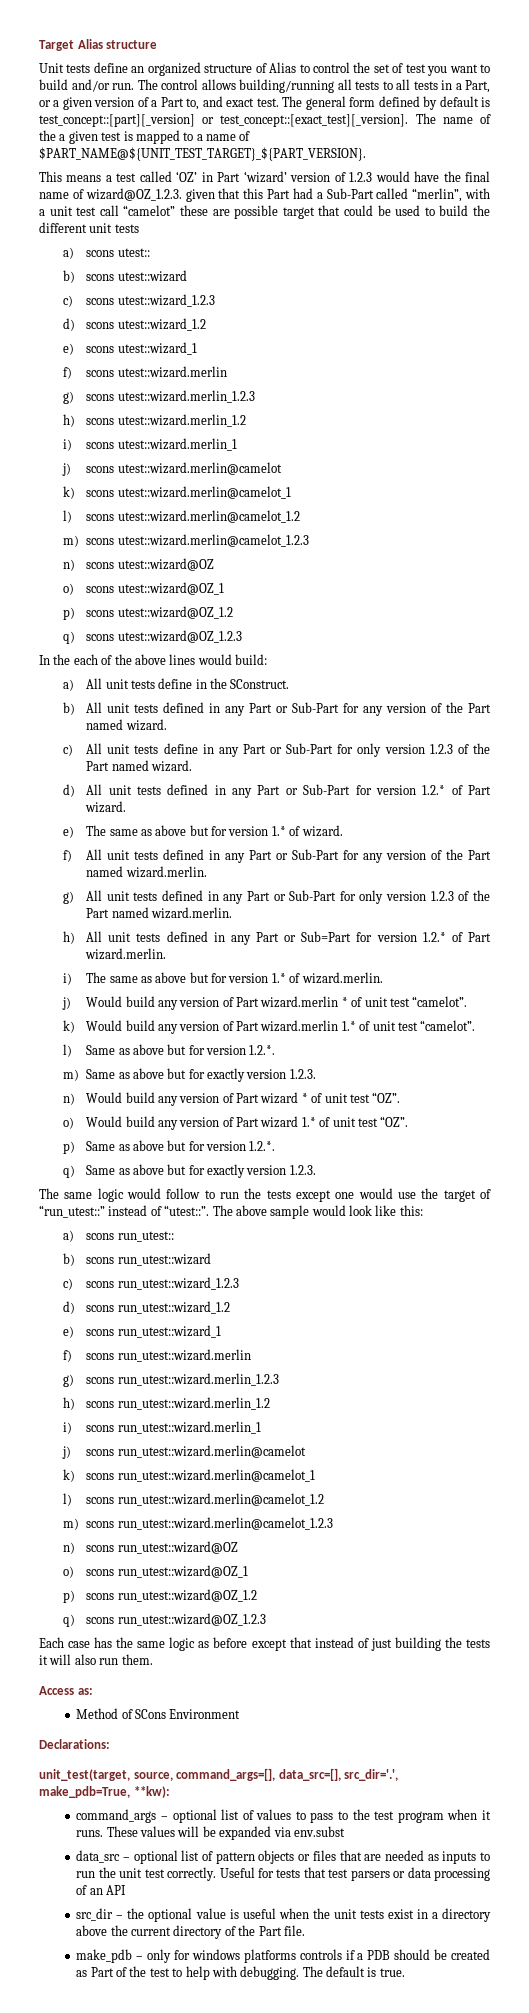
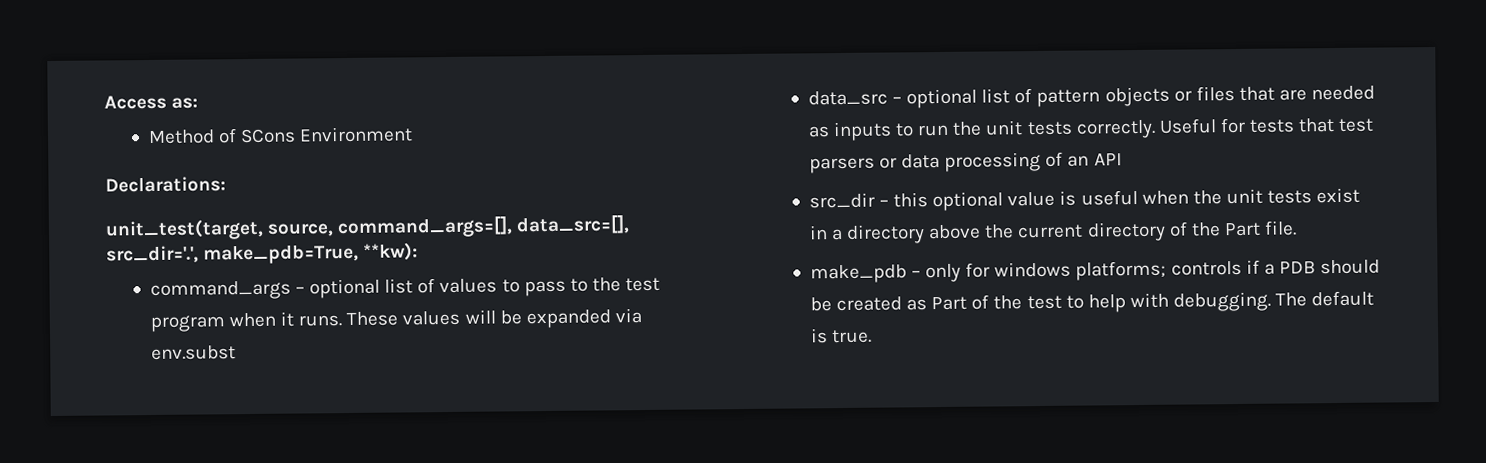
[39,39,158,51] [39,62,490,76] [39,79,490,93] [39,96,491,110] [39,113,491,127] [39,130,251,144] [39,147,366,161] [39,171,490,183] [39,188,490,202] [39,205,491,219] [39,222,139,233] [62,247,150,259] [62,270,187,283] [62,294,215,307] [62,318,206,331] [62,342,197,355] [62,366,227,379] [62,390,255,404] [62,414,246,427] [62,438,237,451] [61,462,282,476] [62,486,291,499] [62,510,300,523] [62,534,309,547] [62,558,214,571] [62,582,224,595] [62,606,233,620] [62,630,242,644] [39,654,267,665] [62,678,290,691] [62,702,491,716] [86,719,167,731] [62,743,490,757] [86,760,192,772] [62,784,491,798] [85,801,127,813] [62,825,343,838] [62,849,491,863] [86,866,207,878] [62,890,490,904] [86,907,232,919] [62,931,491,945] [85,948,167,960] [62,972,383,985] [61,996,468,1010] [62,1020,476,1034] [62,1044,276,1057] [62,1068,316,1082] [62,1092,401,1106] [62,1116,409,1130] [62,1140,276,1154] [62,1164,316,1178] [39,1188,491,1202] [39,1205,423,1219] [62,1230,174,1242] [62,1253,211,1266] [62,1277,239,1290] [62,1301,230,1314] [62,1325,221,1338] [62,1349,251,1362] [62,1373,279,1387] [62,1397,270,1410] [62,1421,261,1434] [61,1445,306,1459] [62,1469,315,1482] [62,1493,324,1506] [62,1517,333,1530] [62,1541,238,1554] [62,1565,248,1578] [62,1589,257,1603] [62,1613,266,1627] [39,1637,490,1651] [39,1654,153,1665] Target Alias structure // Unit tests define an organized structure of Alias to control the set of test you want to build and/or run. The control allows building/running all tests to all tests in a Part, or a given version of a Part to, and exact test. The general form defined by default is test_concept::[part][_version] or test_concept::[exact_test][_version]. The name of the a given test is mapped to a name of $PART_NAME@${UNIT_TEST_TARGET}_${PART_VERSION}. // This means a test called ‘OZ’ in Part ‘wizard’ version of 1.2.3 would have the final name of wizard@OZ_1.2.3. given that this Part had a Sub-Part called “merlin”, with a unit test call “camelot” these are possible target that could be used to build the different unit tests // a) scons utest:: // b) scons utest::wizard // c) scons utest::wizard_1.2.3 // d) scons utest::wizard_1.2 // e) scons utest::wizard_1 // f) scons utest::wizard.merlin // g) scons utest::wizard.merlin_1.2.3 // h) scons utest::wizard.merlin_1.2 // i) scons utest::wizard.merlin_1 // j) scons utest::wizard.merlin@camelot // k) scons utest::wizard.merlin@camelot_1 // l) scons utest::wizard.merlin@camelot_1.2 // m) scons utest::wizard.merlin@camelot_1.2.3 // n) scons utest::wizard@OZ // o) scons utest::wizard@OZ_1 // p) scons utest::wizard@OZ_1.2 // q) scons utest::wizard@OZ_1.2.3 // In the each of the above lines would build: // a) All unit tests define in the SConstruct. // b) All unit tests defined in any Part or Sub-Part for any version of the Part named wizard. // c) All unit tests define in any Part or Sub-Part for only version 1.2.3 of the Part named wizard. // d) All unit tests defined in any Part or Sub-Part for version 1.2.* of Part wizard. // e) The same as above but for version 1.* of wizard. // f) All unit tests defined in any Part or Sub-Part for any version of the Part named wizard.merlin. // g) All unit tests defined in any Part or Sub-Part for only version 1.2.3 of the Part named wizard.merlin. // h) All unit tests defined in any Part or Sub=Part for version 1.2.* of Part wizard.merlin. // i) The same as above but for version 1.* of wizard.merlin. // j) Would build any version of Part wizard.merlin * of unit test “camelot”. // k) Would build any version of Part wizard.merlin 1.* of unit test “camelot”. // l) Same as above but for version 1.2.*. // m) Same as above but for exactly version 1.2.3. // n) Would build any version of Part wizard * of unit test “OZ”. // o) Would build any version of Part wizard 1.* of unit test “OZ”. // p) Same as above but for version 1.2.*. // q) Same as above but for exactly version 1.2.3. // The same logic would follow to run the tests except one would use the target of “run_utest::” instead of “utest::”. The above sample would look like this: // a) scons run_utest:: // b) scons run_utest::wizard // c) scons run_utest::wizard_1.2.3 // d) scons run_utest::wizard_1.2 // e) scons run_utest::wizard_1 // f) scons run_utest::wizard.merlin // g) scons run_utest::wizard.merlin_1.2.3 // h) scons run_utest::wizard.merlin_1.2 // i) scons run_utest::wizard.merlin_1 // j) scons run_utest::wizard.merlin@camelot // k) scons run_utest::wizard.merlin@camelot_1 // l) scons run_utest::wizard.merlin@camelot_1.2 // m) scons run_utest::wizard.merlin@camelot_1.2.3 // n) scons run_utest::wizard@OZ // o) scons run_utest::wizard@OZ_1 // p) scons run_utest::wizard@OZ_1.2 // q) scons run_utest::wizard@OZ_1.2.3 // Each case has the same logic as before except that instead of just building the tests it will also run them. // -> (104, 102) none
[144,1869,165,1878] test -> [1026,121,1073,136] tests
[127,1908,145,1919] the -> [893,192,929,208] this
[243,1949,296,1963] platforms -> [1075,260,1167,281] platforms;

